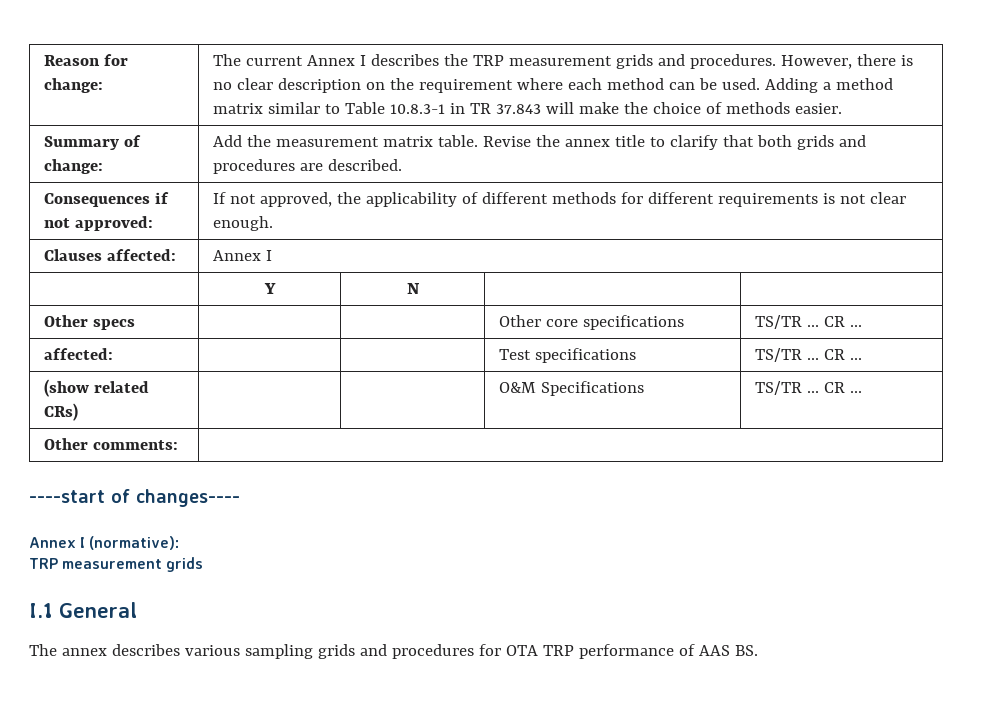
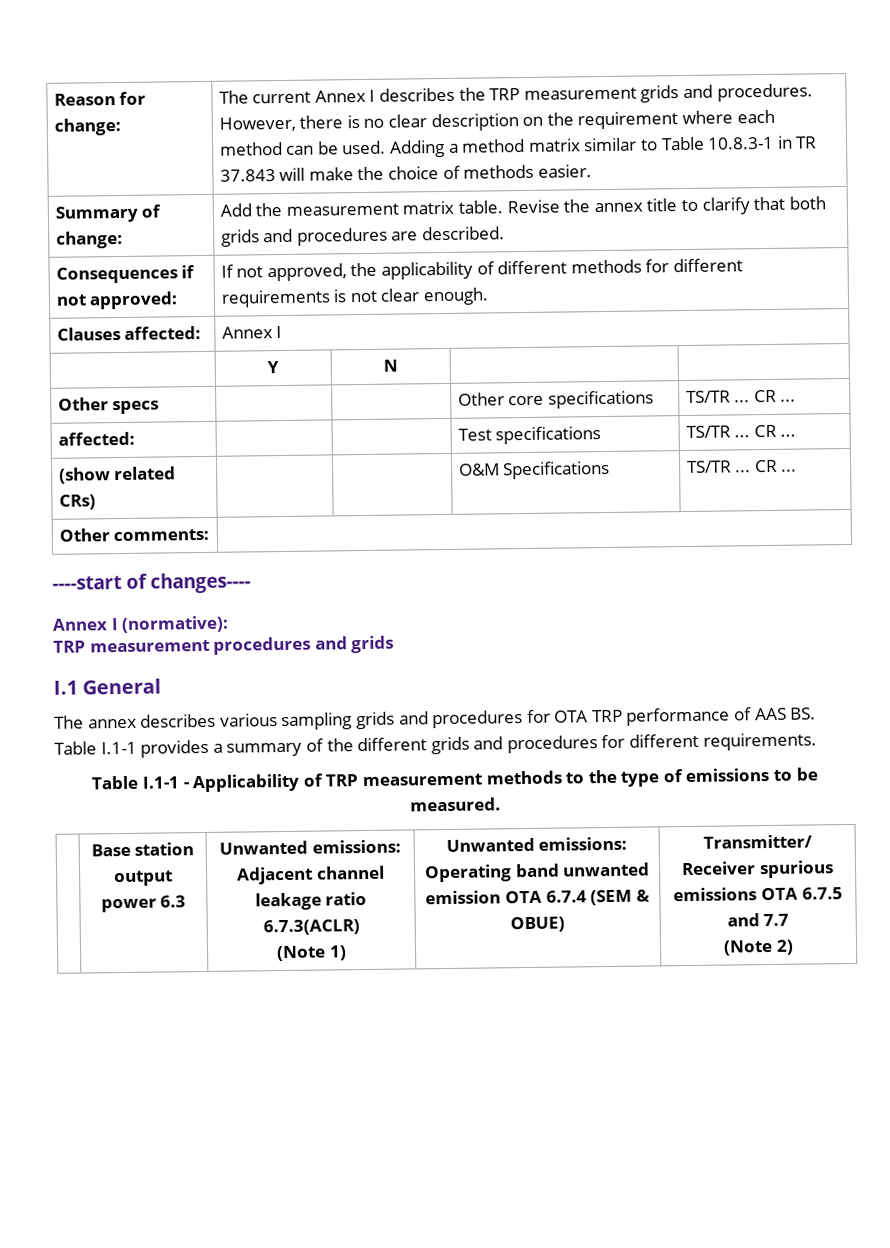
(163, 564) none -> [213,636,348,655] procedures and
(758, 650) none -> [54,732,817,758] [91,767,818,793] [410,797,501,812] [90,842,195,857] [114,870,173,887] [100,895,187,913] [219,839,401,855] [237,865,385,885] [254,891,368,911] [262,919,360,936] [276,945,347,962] [445,836,628,853] [423,862,651,883] [425,889,650,906] [510,916,565,933] [702,834,812,849] [681,860,834,879] [673,887,843,902] [726,913,790,927] [723,939,794,956] Table I.1-1 provides a summary of the different grids and procedures for different requirements. // Table I.1-1 - Applicability of TRP measurement methods to the type of emissions to be measured. // | Base station output power 6.3 | Unwanted emissions: Adjacent channel leakage ratio 6.7.3(ACLR) // (Note 1) | Unwanted emissions: Operating band unwanted emission OTA 6.7.4 (SEM & OBUE) | Transmitter/ Receiver spurious emissions OTA 6.7.5 and 7.7 // (Note 2)

